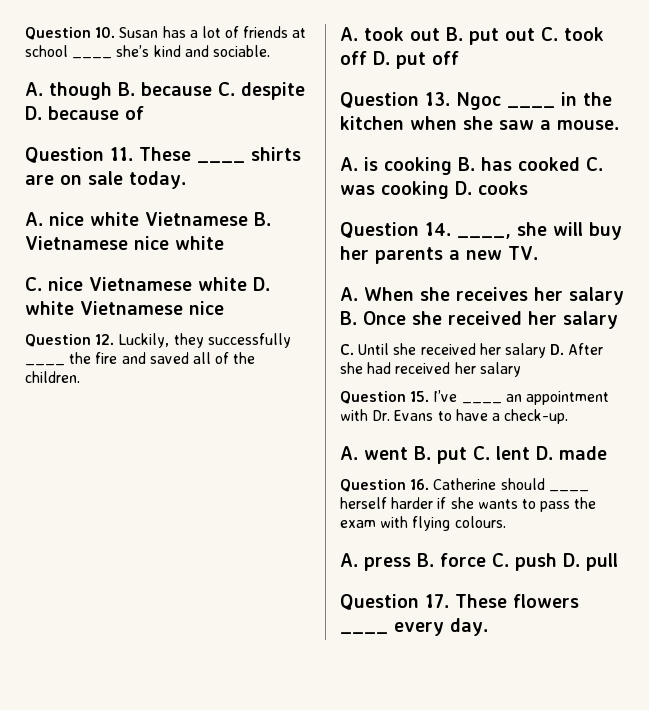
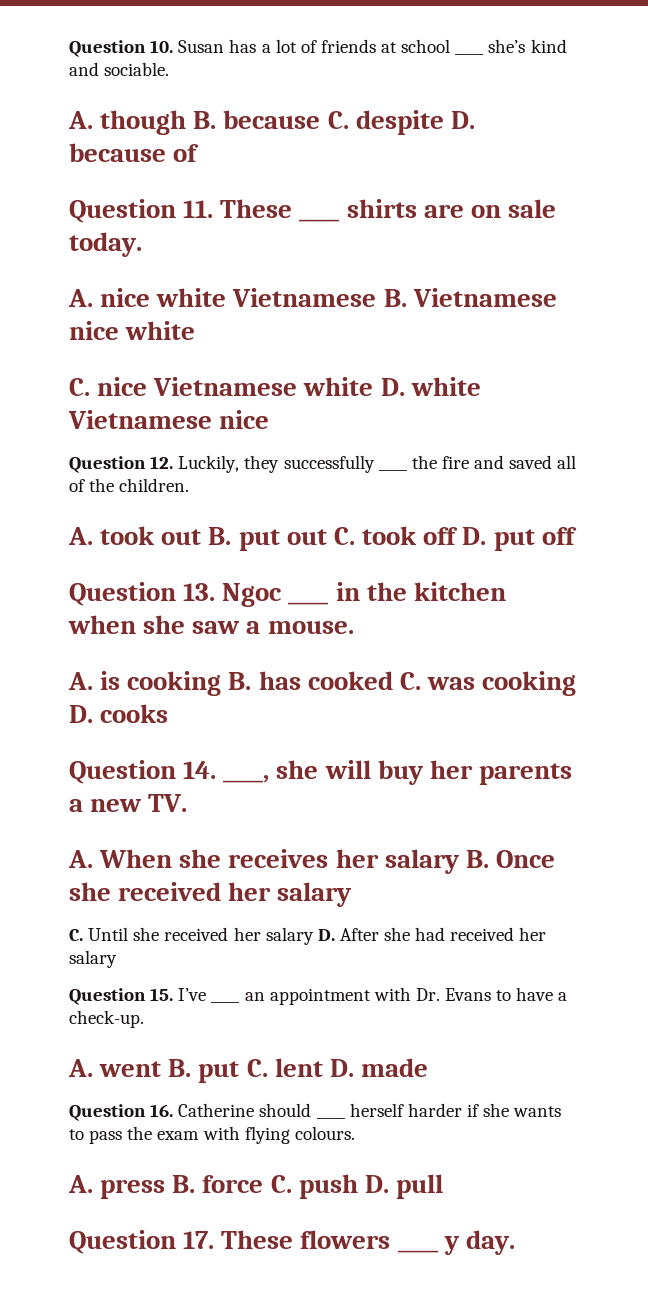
[394,622,444,636] every -> [443,1236,460,1255] y

